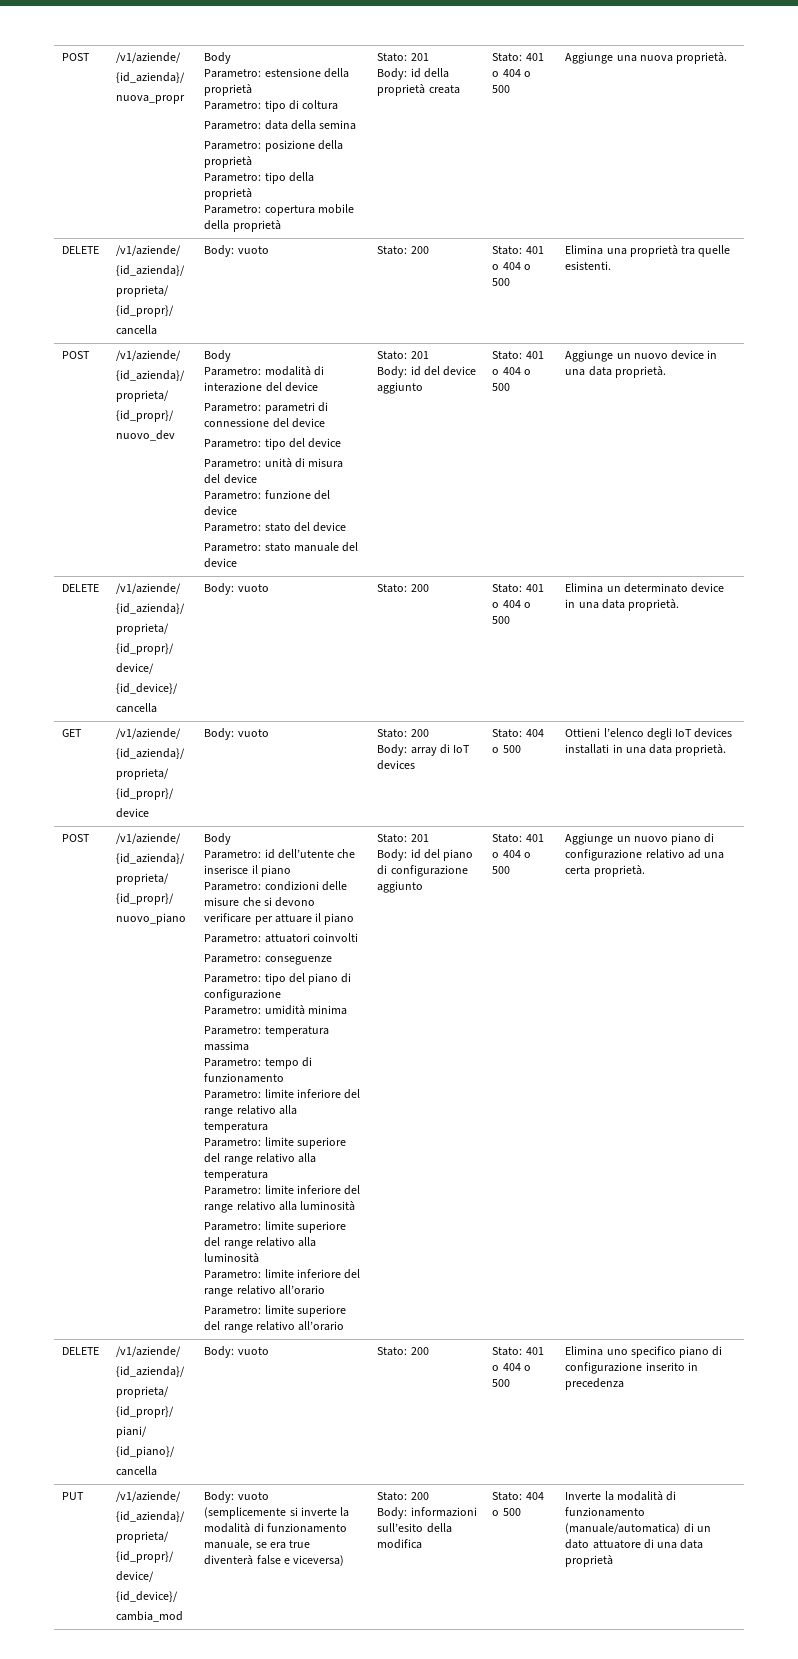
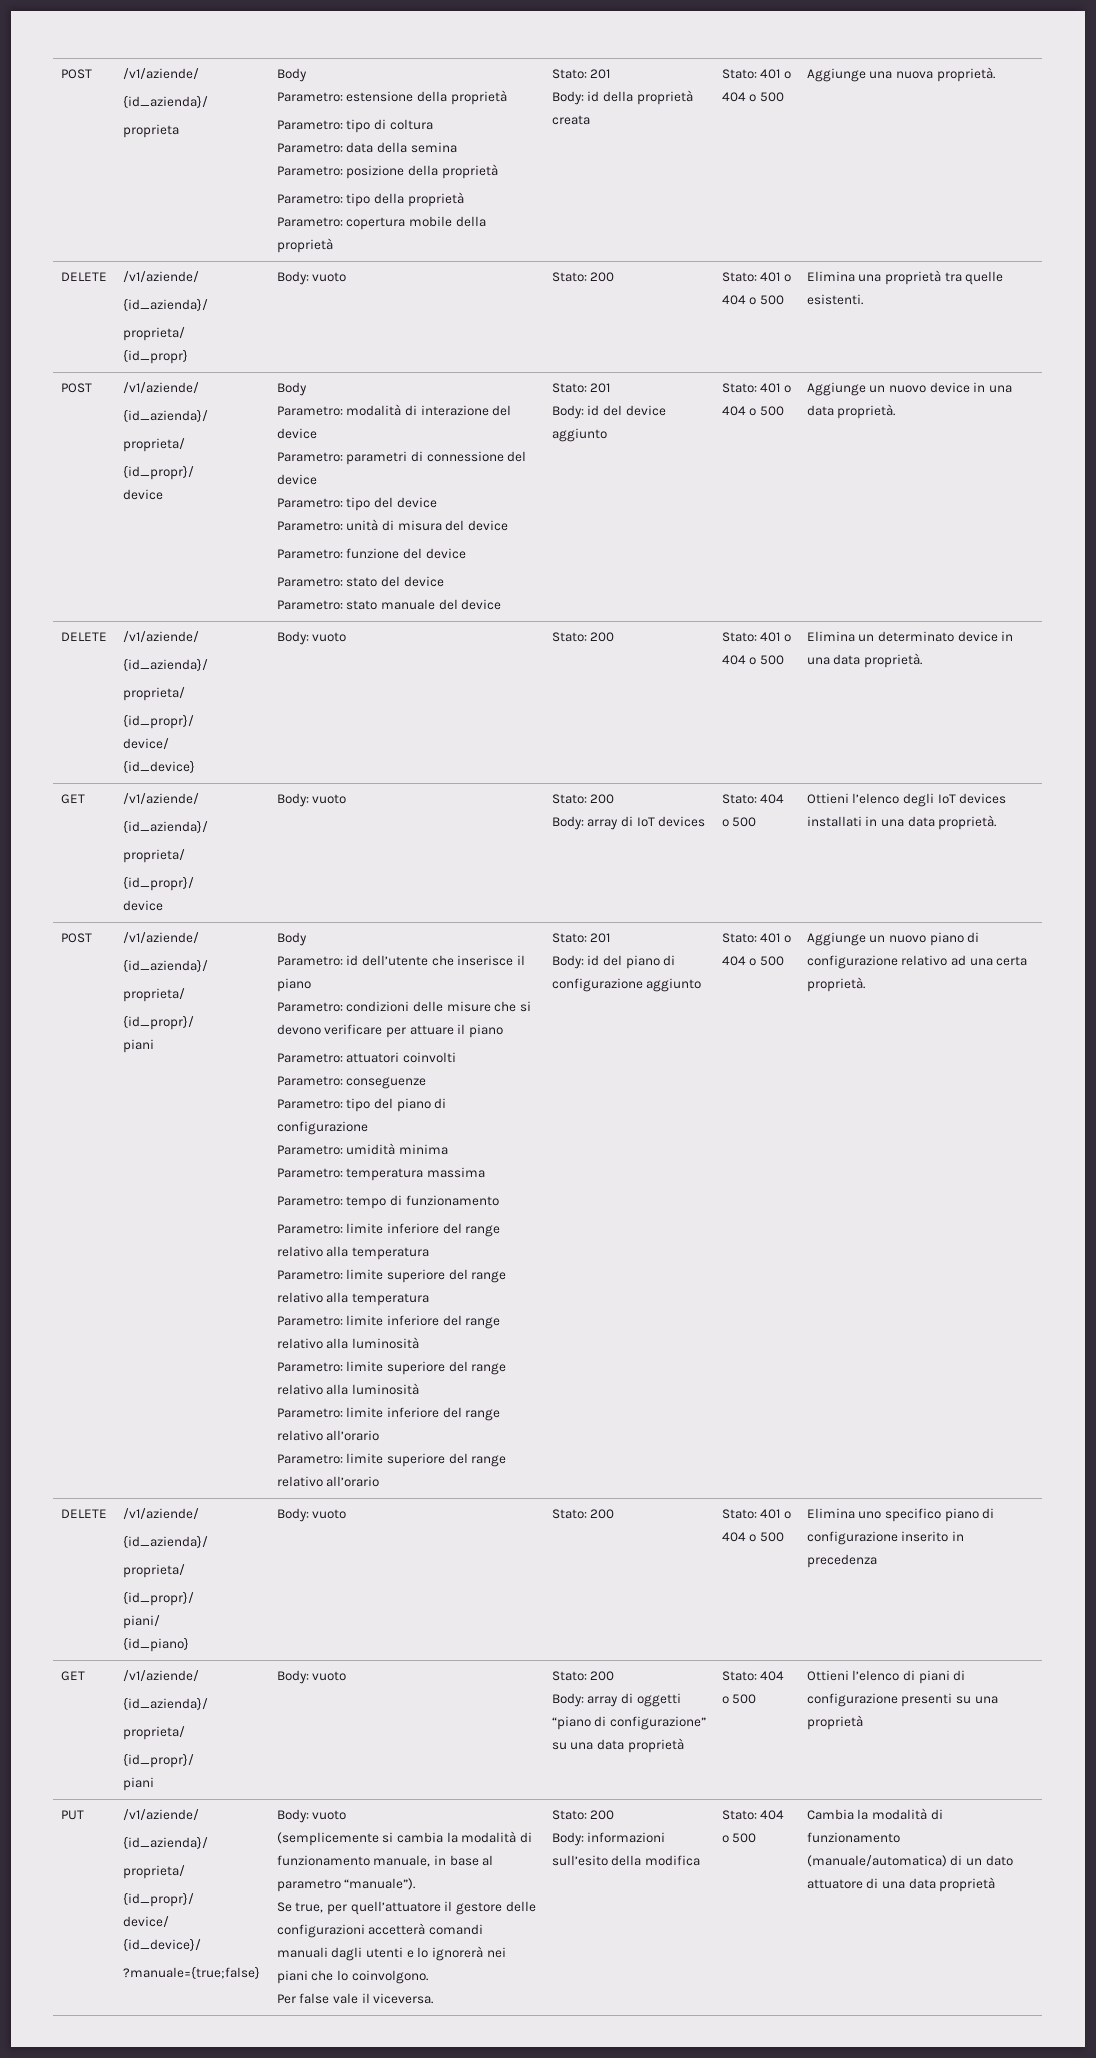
[62,53,91,61] [116,52,182,63] [116,72,186,83] [116,95,186,104] POST | /v1/aziende/ // {id_azienda}/ // nuova_propr -> [60,69,92,79] [122,68,199,79] [122,95,208,108] [122,124,179,138] POST | /v1/aziende/ // {id_azienda}/ // proprieta
[116,305,175,317] [116,325,158,335] {id_propr}/ // cancella -> [122,349,188,364] {id_propr}
[116,430,176,441] nuovo_dev -> [122,489,163,500] device
[116,683,179,694] [116,703,158,713] {id_device}/ // cancella -> [122,760,195,773] {id_device}
[116,913,187,925] nuovo_piano -> [122,1039,154,1053] piani
[116,1446,176,1458] [116,1466,158,1476] {id_piano}/ // cancella -> [122,1637,189,1652] {id_piano}
(625, 1384) none -> [60,1671,85,1681] [122,1670,199,1681] [122,1697,208,1710] [122,1726,185,1740] [122,1753,194,1768] [122,1777,154,1791] [276,1670,347,1684] [551,1671,615,1681] [551,1693,681,1707] [551,1716,707,1730] [551,1738,684,1753] [721,1671,785,1681] [721,1694,757,1704] [806,1670,966,1684] [806,1693,998,1707] [806,1715,863,1730] // GET | /v1/aziende/ // {id_azienda}/ // proprieta/ // {id_propr}/ // piani | Body: vuoto | Stato: 200 // Body: array di oggetti “piano di configurazione” su una data proprietà | Stato: 404 o 500 | Ottieni l’elenco di piani di configurazione presenti su una proprietà
[116,1611,184,1622] cambia_mod -> [122,1966,260,1979] ?manuale={true;false}
[300,1507,337,1516] inverte -> [397,1832,444,1843] cambia
[255,1540,311,1549] [204,1555,345,1566] se era true diventerà false e viceversa) -> [434,1855,494,1866] [276,1878,416,1892] [276,1901,536,1915] [276,1923,484,1938] [276,1946,506,1961] [276,1970,428,1984] [276,1993,434,2004] in base al parametro “manuale”). // Se true, per quell’attuatore il gestore delle configurazioni accetterà comandi manuali dagli utenti e lo ignorerà nei piani che lo coinvolgono. // Per false vale il viceversa.
[565,1492,602,1500] Inverte -> [806,1809,854,1820] Cambia

